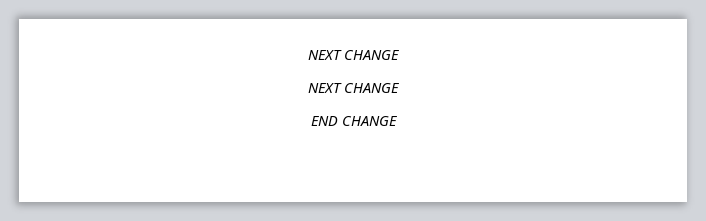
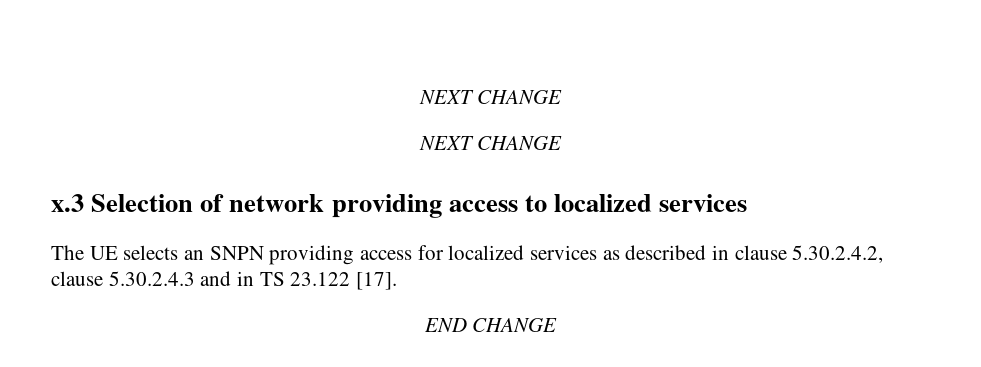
(400, 88) none -> [51,194,748,218] [51,245,884,265] [51,271,398,290] // x.3 Selection of network providing access to localized services // The UE selects an SNPN providing access for localized services as described in clause 5.30.2.4.2, clause 5.30.2.4.3 and in TS 23.122 [17].

